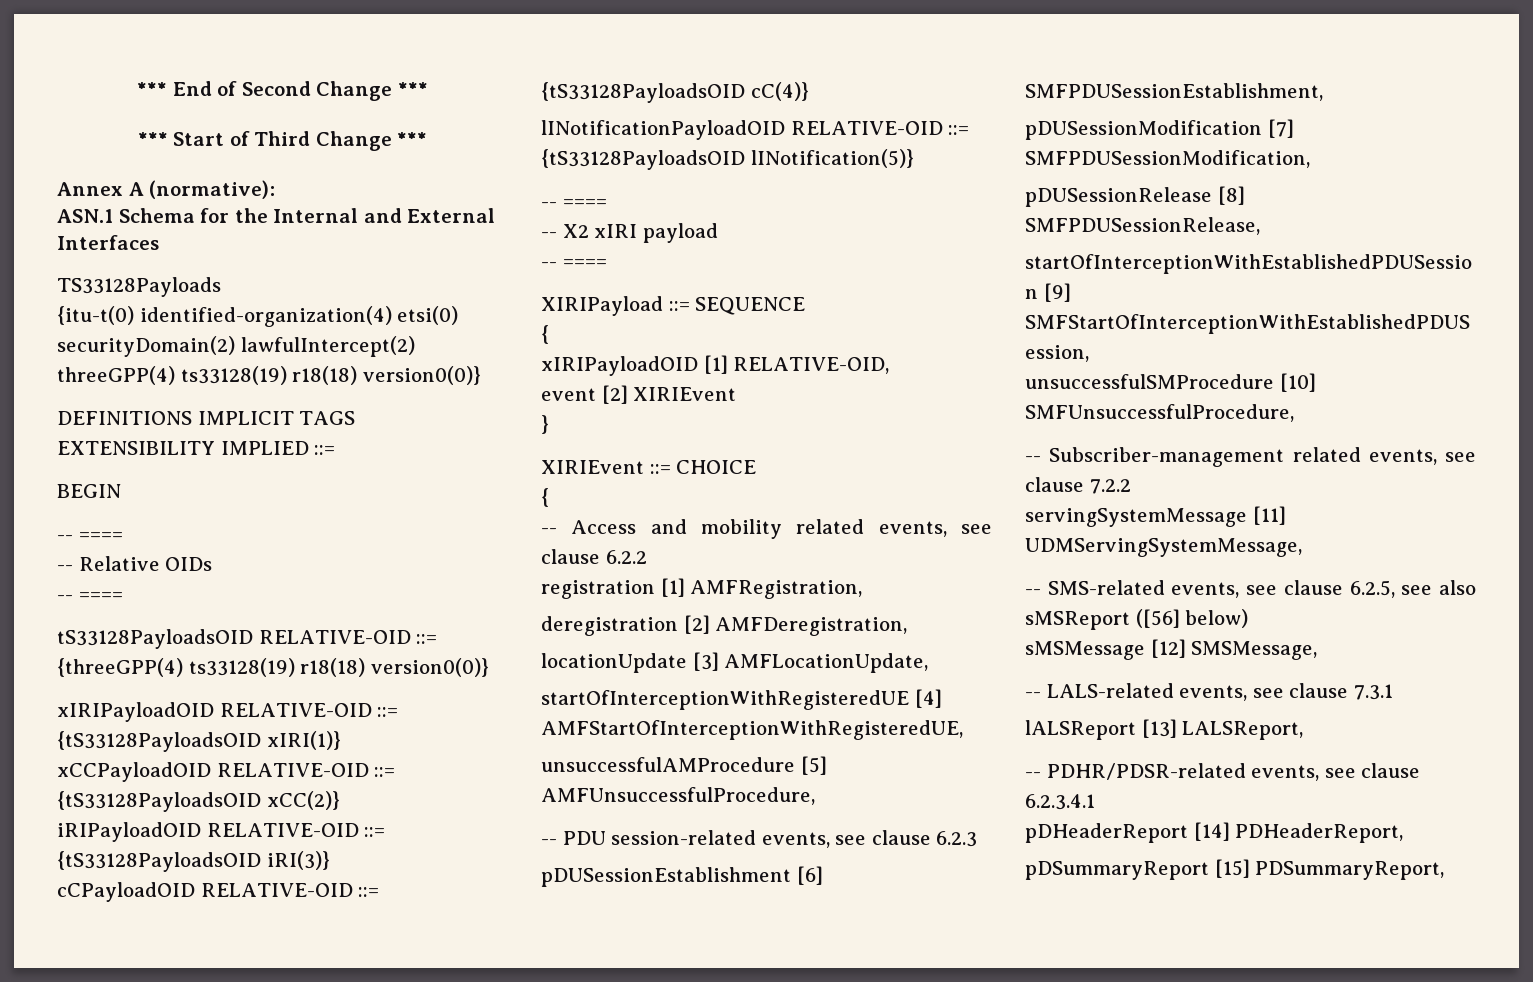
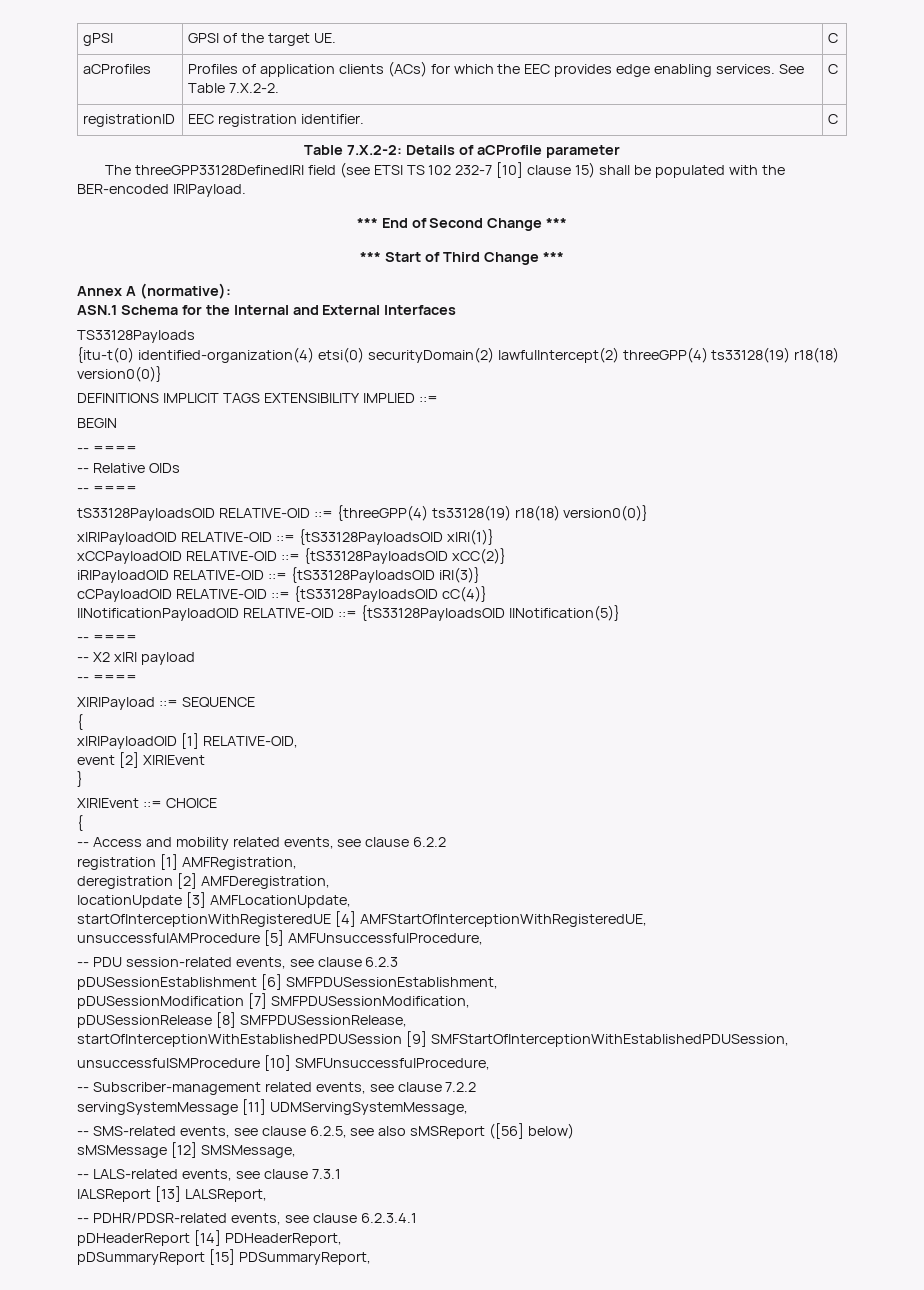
(137, 89) none -> [83,33,114,46] [188,33,336,46] [828,33,839,43] [83,64,152,74] [188,61,804,77] [188,83,279,93] [828,64,839,74] [83,114,176,127] [188,114,364,127] [828,114,839,124] [304,145,620,158] [104,162,785,178] [77,184,246,197] gPSI | GPSI of the target UE. | C // aCProfiles | Profiles of application clients (ACs) for which the EEC provides edge enabling services. See Table 7.X.2-2. | C // registrationID | EEC registration identifier. | C // Table 7.X.2-2: Details of aCProfile parameter // The threeGPP33128DefinedIRI field (see ETSI TS 102 232-7 [10] clause 15) shall be populated with the BER-encoded IRIPayload. //

